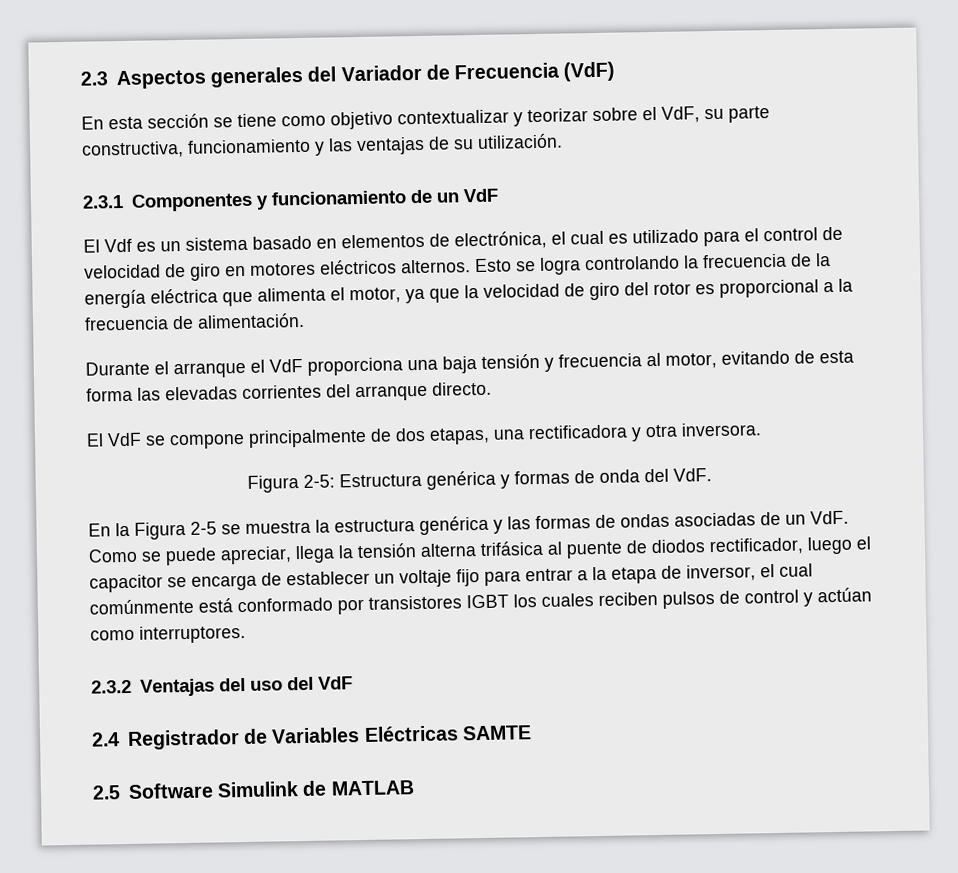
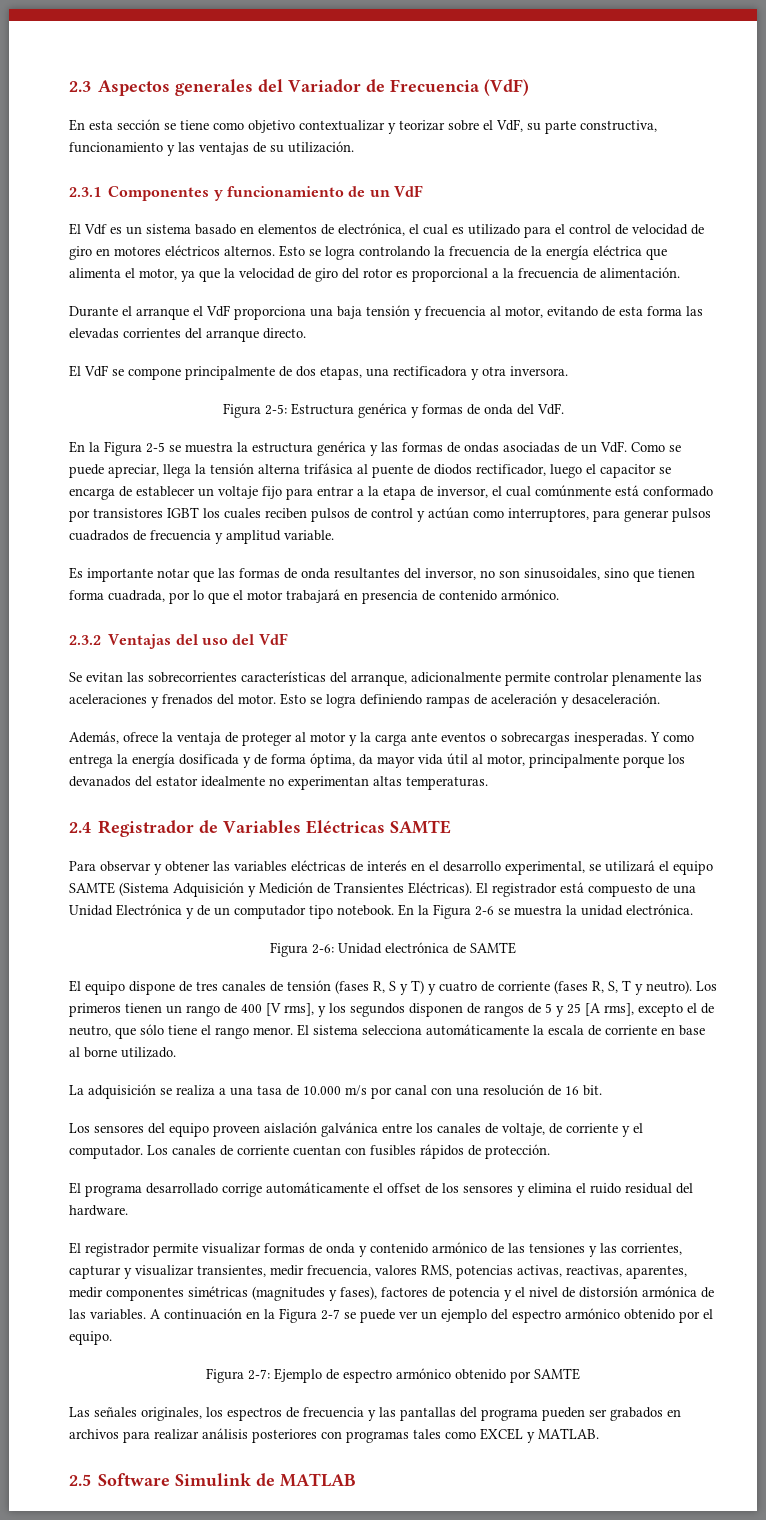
[139,624,246,644] interruptores. -> [508,508,711,522] [69,530,334,544] [69,567,695,582] [69,589,559,604] interruptores, para generar pulsos cuadrados de frecuencia y amplitud variable. // Es importante notar que las formas de onda resultantes del inversor, no son sinusoidales, sino que tienen forma cuadrada, por lo que el motor trabajará en presencia de contenido armónico.
(353, 683) none -> [69,671,702,686] [69,693,660,708] [69,731,694,746] [69,753,685,768] [69,776,488,790] // Se evitan las sobrecorrientes características del arranque, adicionalmente permite controlar plenamente las aceleraciones y frenados del motor. Esto se logra definiendo rampas de aceleración y desaceleración. // Además, ofrece la ventaja de proteger al motor y la carga ante eventos o sobrecargas inesperadas. Y como entrega la energía dosificada y de forma óptima, da mayor vida útil al motor, principalmente porque los devanados del estator idealmente no experimentan altas temperaturas.
(532, 733) none -> [69,860,713,875] [69,882,696,897] [69,904,693,919] [270,942,516,957] [69,980,717,995] [69,1003,714,1017] [69,1024,705,1039] [69,1047,176,1058] [69,1084,602,1099] [69,1122,643,1137] [69,1144,550,1159] [69,1182,693,1197] [69,1205,128,1216] [69,1242,682,1257] [69,1265,687,1279] [69,1286,714,1301] [69,1308,713,1323] [69,1331,112,1345] [206,1368,580,1383] [69,1407,681,1421] [69,1428,599,1443] // Para observar y obtener las variables eléctricas de interés en el desarrollo experimental, se utilizará el equipo SAMTE (Sistema Adquisición y Medición de Transientes Eléctricas). El registrador está compuesto de una Unidad Electrónica y de un computador tipo notebook. En la Figura 2-6 se muestra la unidad electrónica. // Figura 2-6: Unidad electrónica de SAMTE // El equipo dispone de tres canales de tensión (fases R, S y T) y cuatro de corriente (fases R, S, T y neutro). Los primeros tienen un rango de 400 [V rms], y los segundos disponen de rangos de 5 y 25 [A rms], excepto el de neutro, que sólo tiene el rango menor. El sistema selecciona automáticamente la escala de corriente en base al borne utilizado. // La adquisición se realiza a una tasa de 10.000 m/s por canal con una resolución de 16 bit. // Los sensores del equipo proveen aislación galvánica entre los canales de voltaje, de corriente y el computador. Los canales de corriente cuentan con fusibles rápidos de protección. // El programa desarrollado corrige automáticamente el offset de los sensores y elimina el ruido residual del hardware. // El registrador permite visualizar formas de onda y contenido armónico de las tensiones y las corrientes, capturar y visualizar transientes, medir frecuencia, valores RMS, potencias activas, reactivas, aparentes, medir componentes simétricas (magnitudes y fases), factores de potencia y el nivel de distorsión armónica de las variables. A continuación en la Figura 2-7 se puede ver un ejemplo del espectro armónico obtenido por el equipo. // Figura 2-7: Ejemplo de espectro armónico obtenido por SAMTE // Las señales originales, los espectros de frecuencia y las pantallas del programa pueden ser grabados en archivos para realizar análisis posteriores con programas tales como EXCEL y MATLAB.

